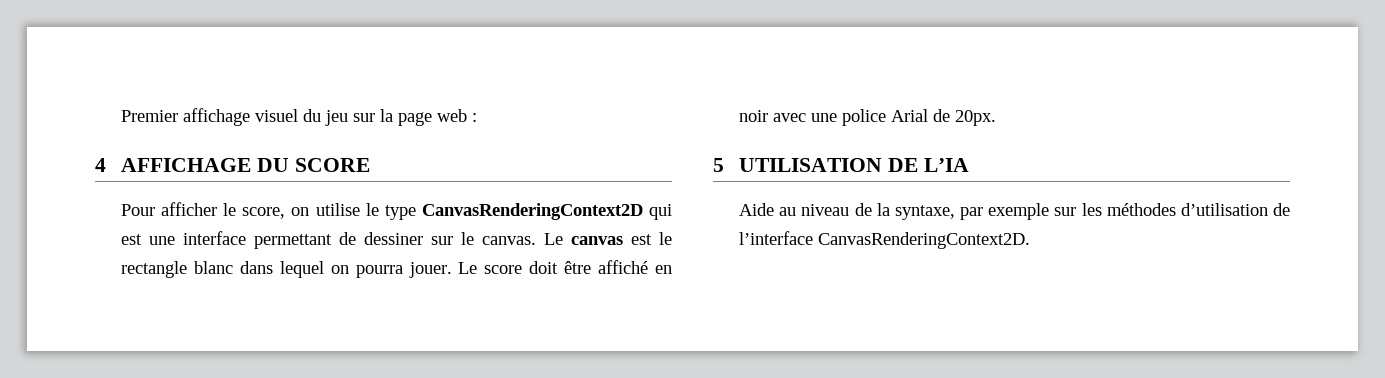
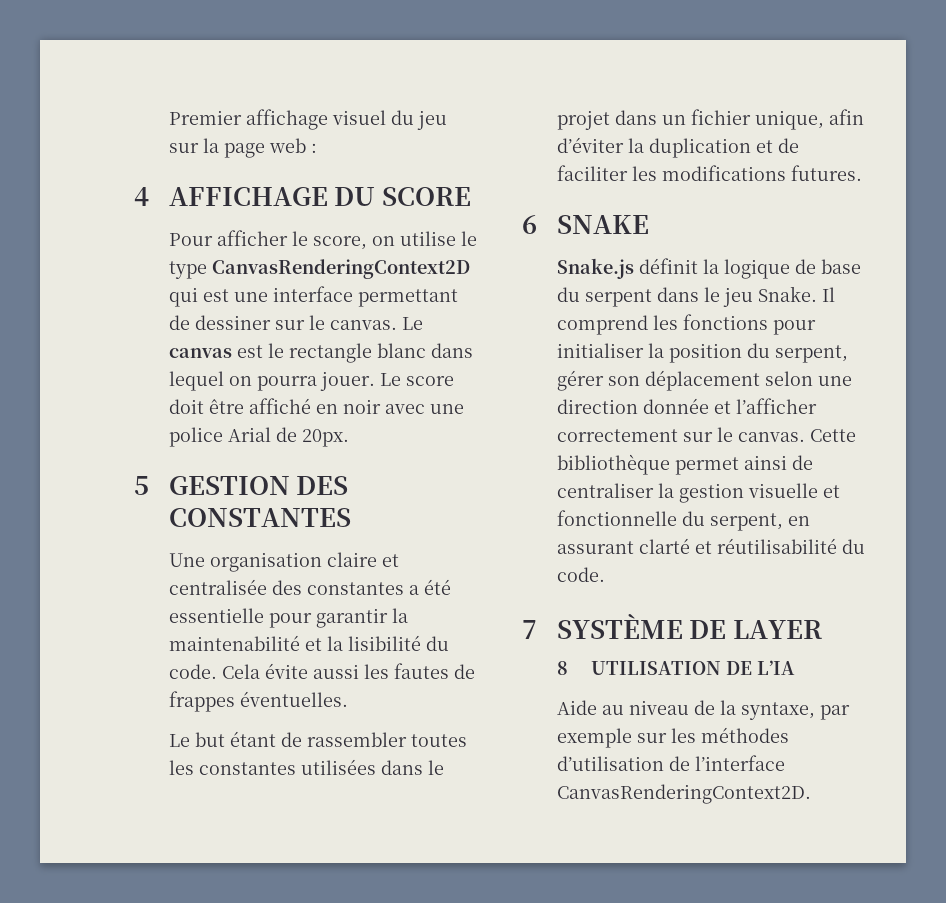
(724, 165) none -> [168,476,349,495] [168,508,351,527] [168,552,399,572] [168,579,451,595] [168,608,408,628] [168,635,449,651] [168,663,475,679] [168,691,348,712] [168,731,467,747] [168,759,444,775] [556,109,864,130] [556,137,799,158] [556,165,862,181] [522,215,649,234] [556,258,861,279] [556,286,835,307] [556,314,816,335] [556,343,848,363] [556,370,852,391] [556,398,817,414] [556,427,856,442] [556,454,813,475] [556,483,840,503] [556,510,810,531] [556,538,865,554] [556,567,605,582] [522,613,823,639] [556,661,568,675] GESTION DES CONSTANTES // Une organisation claire et centralisée des constantes a été essentielle pour garantir la maintenabilité et la lisibilité du code. Cela évite aussi les fautes de frappes éventuelles. // Le but étant de rassembler toutes les constantes utilisées dans le projet dans un fichier unique, afin d’éviter la duplication et de faciliter les modifications futures. // 6 SNAKE // Snake.js définit la logique de base du serpent dans le jeu Snake. Il comprend les fonctions pour initialiser la position du serpent, gérer son déplacement selon une direction donnée et l’afficher correctement sur le canvas. Cette bibliothèque permet ainsi de centraliser la gestion visuelle et fonctionnelle du serpent, en assurant clarté et réutilisabilité du code. // 7 SYSTÈME DE LAYER // 8

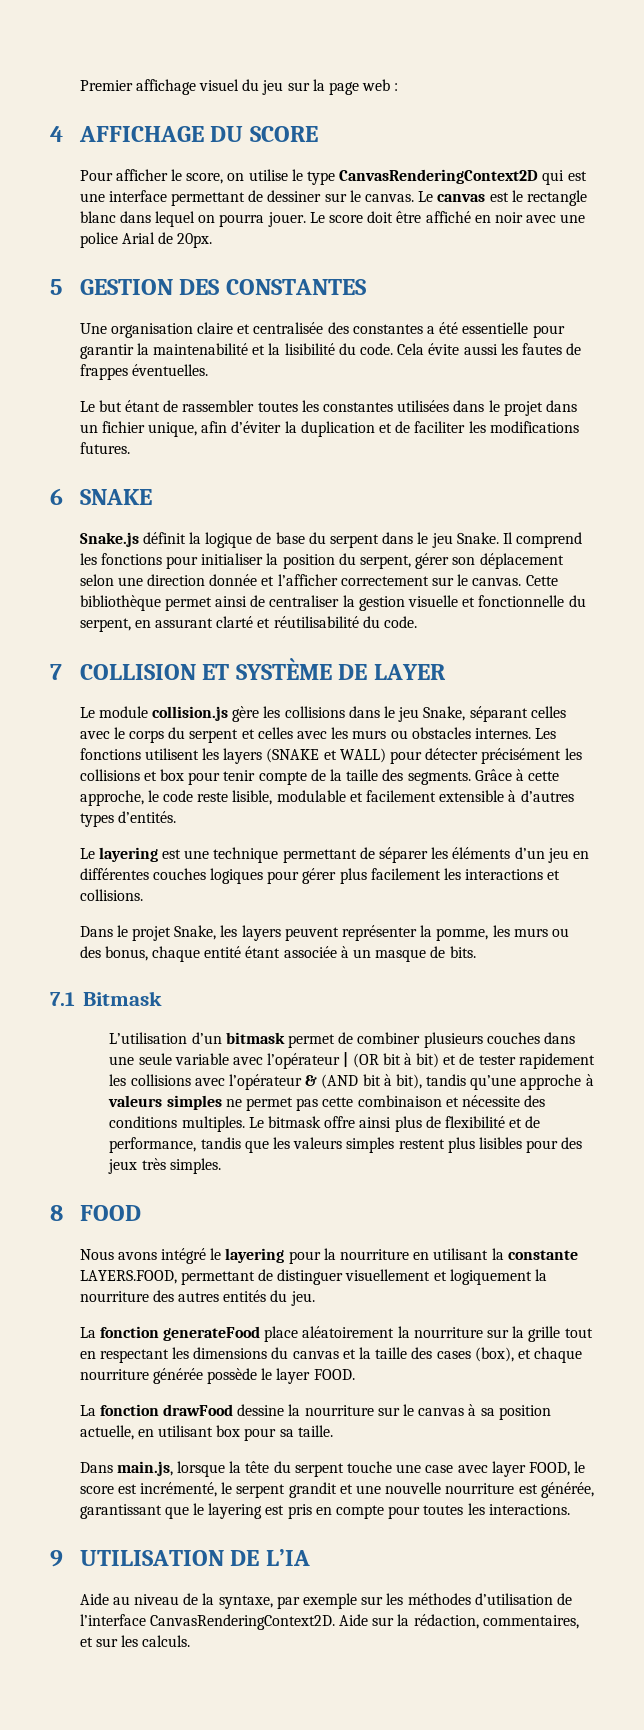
(537, 629) none -> [79,664,230,680] COLLISION ET
[556,661,568,675] 8 -> [79,706,566,722] [79,727,557,743] [79,748,582,764] [79,769,560,785] [79,790,574,806] [79,811,176,827] [79,847,589,863] [79,868,561,884] [79,889,143,901] [79,925,569,941] [79,946,476,962] [50,991,162,1006] [109,1032,575,1048] [109,1052,595,1069] [109,1074,594,1090] [108,1095,546,1111] [109,1116,541,1132] [109,1137,583,1153] [108,1158,221,1174] [50,1205,141,1221] [79,1248,578,1264] [79,1269,548,1285] [79,1290,315,1306] [79,1326,593,1342] [79,1347,583,1363] [79,1368,355,1384] [79,1404,551,1420] [79,1425,333,1441] [79,1461,586,1477] [79,1482,594,1498] [79,1503,570,1519] [50,1550,63,1567] Le module collision.js gère les collisions dans le jeu Snake, séparant celles avec le corps du serpent et celles avec les murs ou obstacles internes. Les fonctions utilisent les layers (SNAKE et WALL) pour détecter précisément les collisions et box pour tenir compte de la taille des segments. Grâce à cette approche, le code reste lisible, modulable et facilement extensible à d’autres types d’entités. // Le layering est une technique permettant de séparer les éléments d’un jeu en différentes couches logiques pour gérer plus facilement les interactions et collisions. // Dans le projet Snake, les layers peuvent représenter la pomme, les murs ou des bonus, chaque entité étant associée à un masque de bits. // 7.1 Bitmask // L’utilisation d’un bitmask permet de combiner plusieurs couches dans une seule variable avec l’opérateur | (OR bit à bit) et de tester rapidement les collisions avec l’opérateur & (AND bit à bit), tandis qu’une approche à valeurs simples ne permet pas cette combinaison et nécessite des conditions multiples. Le bitmask offre ainsi plus de flexibilité et de performance, tandis que les valeurs simples restent plus lisibles pour des jeux très simples. // 8 FOOD // Nous avons intégré le layering pour la nourriture en utilisant la constante LAYERS.FOOD, permettant de distinguer visuellement et logiquement la nourriture des autres entités du jeu. // La fonction generateFood place aléatoirement la nourriture sur la grille tout en respectant les dimensions du canvas et la taille des cases (box), et chaque nourriture générée possède le layer FOOD. // La fonction drawFood dessine la nourriture sur le canvas à sa position actuelle, en utilisant box pour sa taille. // Dans main.js, lorsque la tête du serpent touche une case avec layer FOOD, le score est incrémenté, le serpent grandit et une nouvelle nourriture est générée, garantissant que le layering est pris en compte pour toutes les interactions. // 9
(811, 794) none -> [339,1614,579,1629] [79,1635,191,1647] Aide sur la rédaction, commentaires, et sur les calculs.

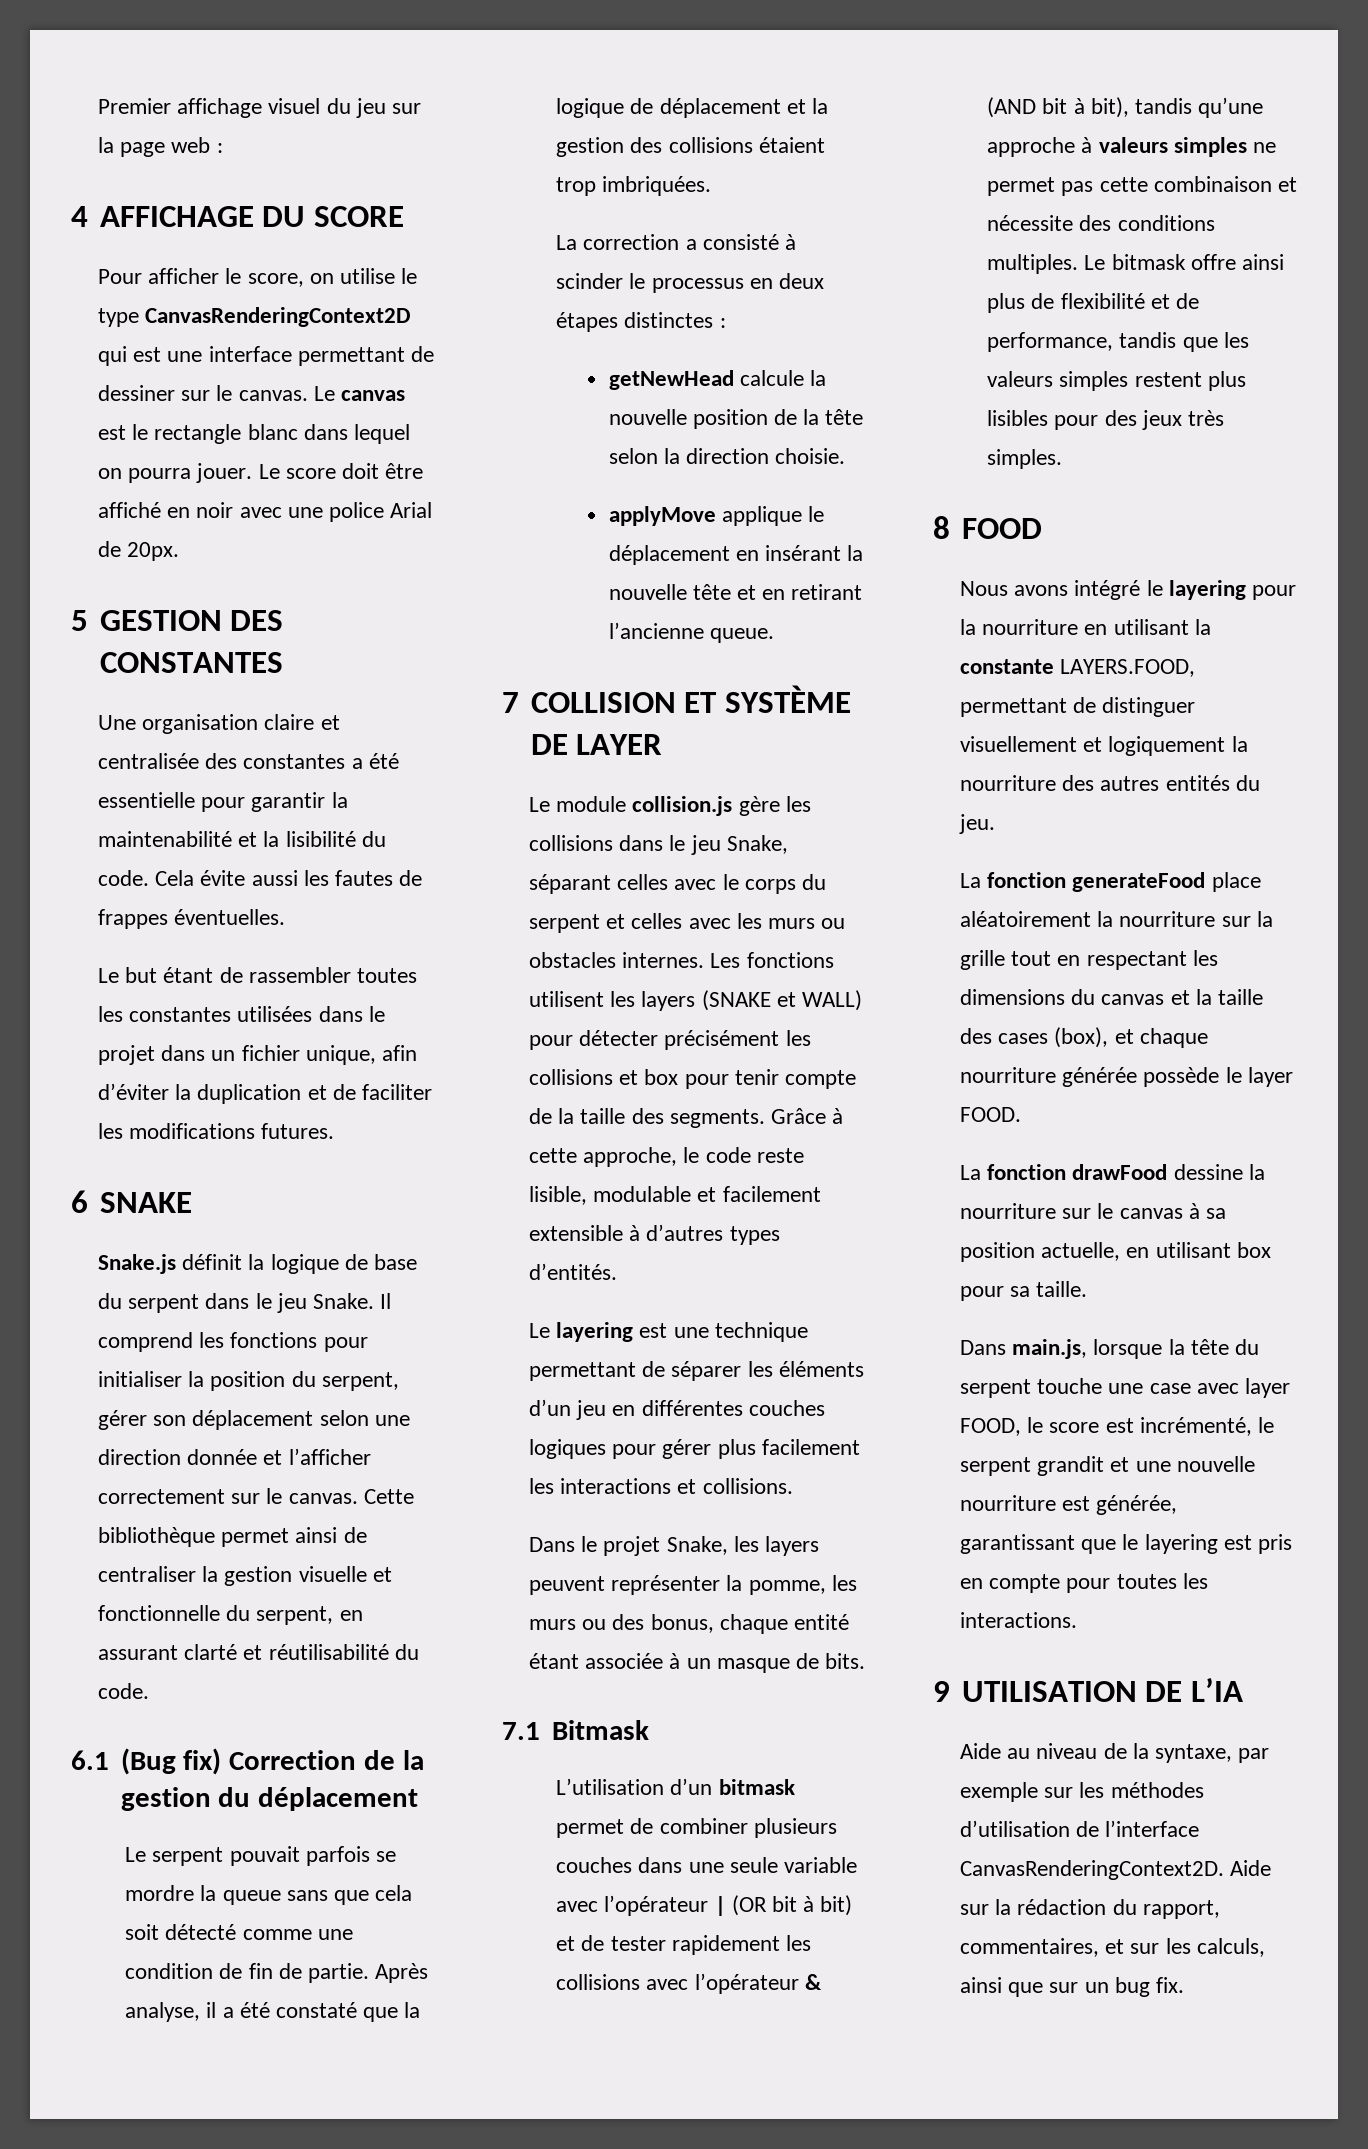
(418, 622) none -> [71,1748,424,1775] [120,1787,419,1811] [125,1846,396,1866] [125,1885,413,1905] [125,1924,353,1940] [125,1963,429,1983] [125,2002,421,2022] [556,98,828,118] [556,137,825,157] [556,176,712,196] [556,234,796,250] [556,273,824,293] [556,312,726,332] [608,370,826,390] [608,409,864,429] [608,448,846,464] [608,506,824,526] [608,545,864,565] [608,584,863,600] [608,622,774,643] // 6.1 (Bug fix) Correction de la gestion du déplacement // Le serpent pouvait parfois se mordre la queue sans que cela soit détecté comme une condition de fin de partie. Après analyse, il a été constaté que la logique de déplacement et la gestion des collisions étaient trop imbriquées. // La correction a consisté à scinder le processus en deux étapes distinctes : // getNewHead calcule la nouvelle position de la tête selon la direction choisie. // applyMove applique le déplacement en insérant la nouvelle tête et en retirant l’ancienne queue.
[413,1614,479,1629] rédaction, -> [1017,1899,1220,1919] rédaction du rapport,
[142,1635,191,1647] calculs. -> [1196,1938,1265,1957] [960,1977,1185,1997] calculs, ainsi que sur un bug fix.

